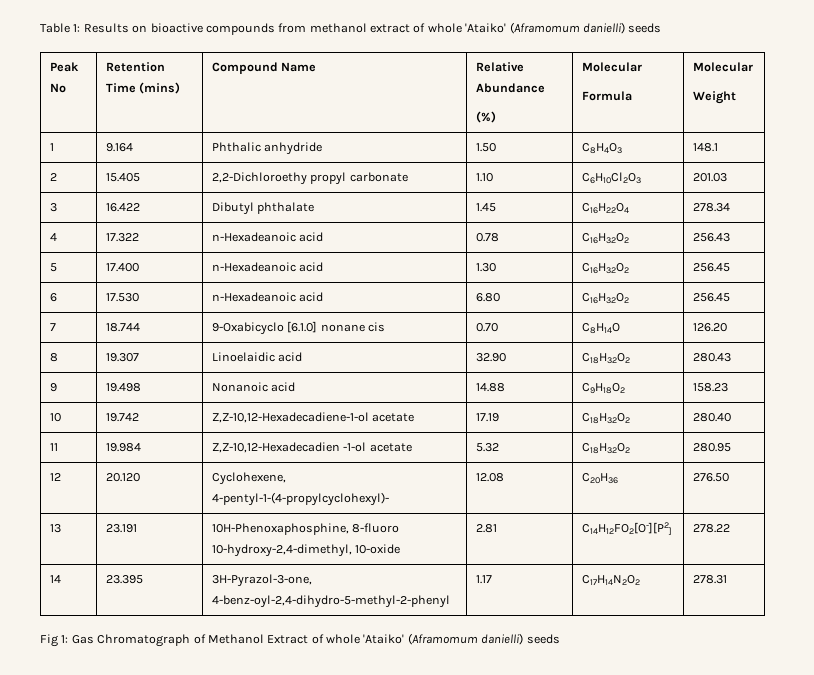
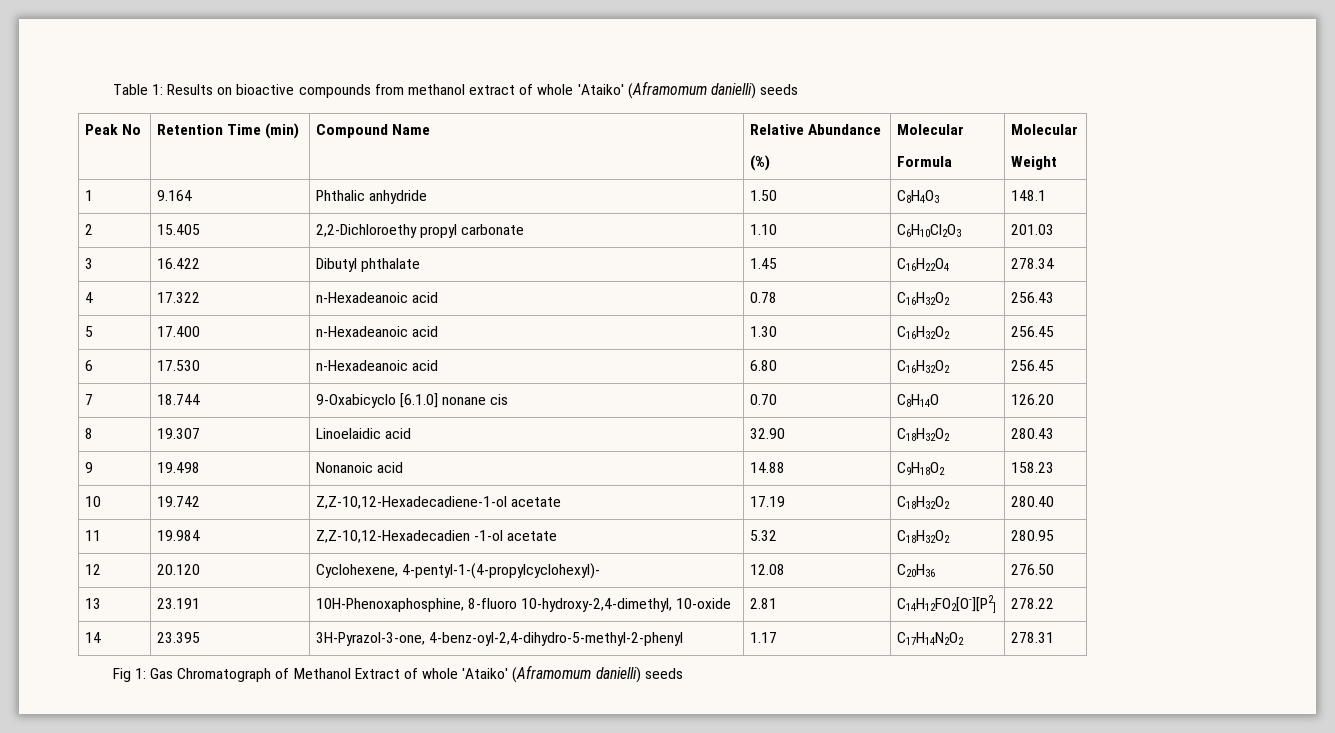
[139,82,181,94] (mins) -> [265,123,300,139] (min)

